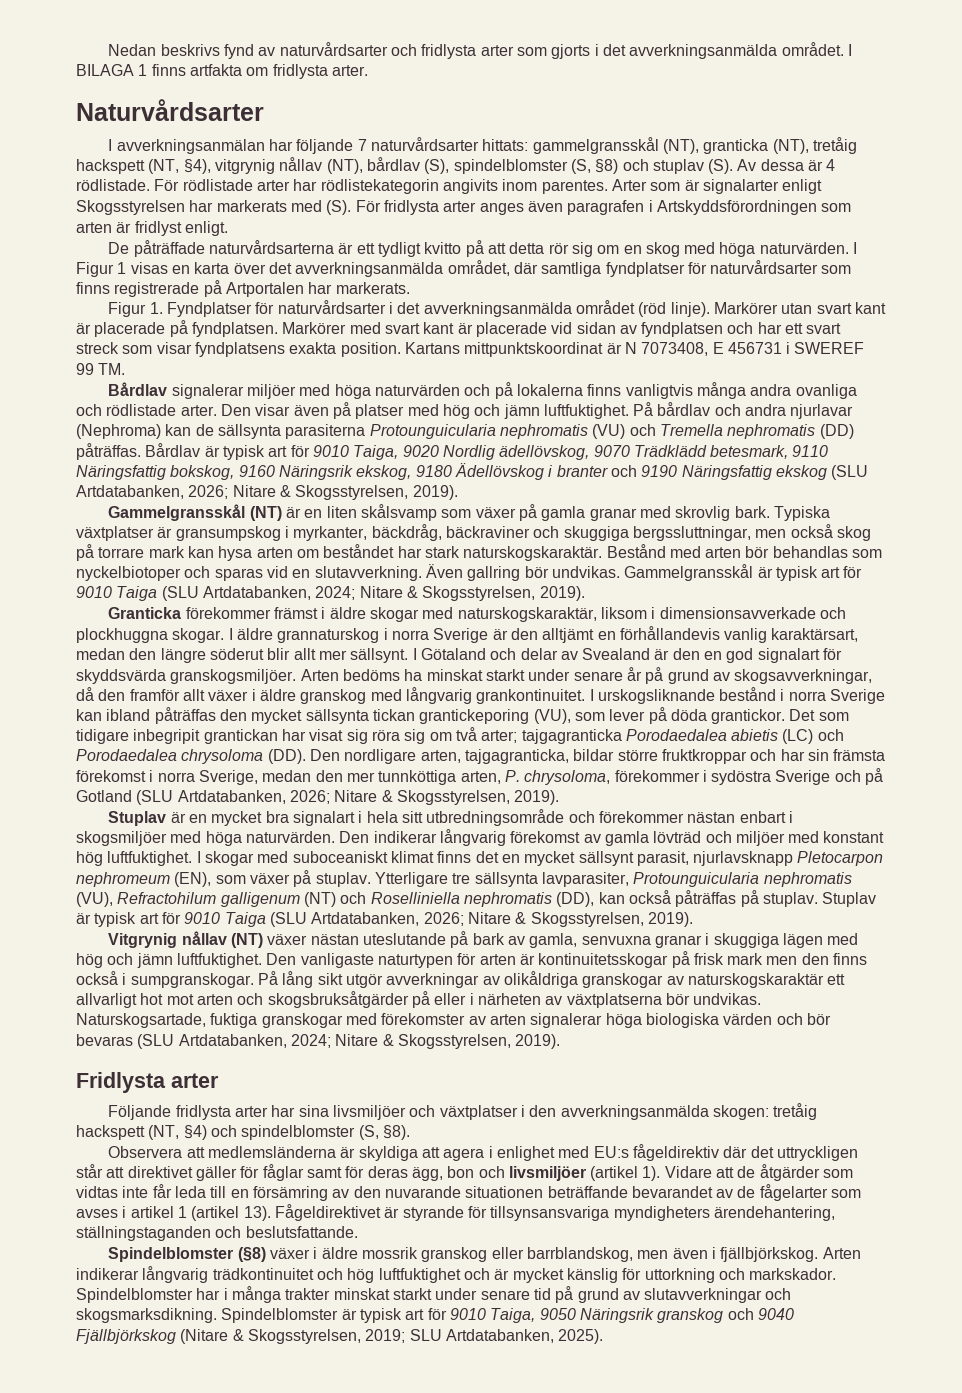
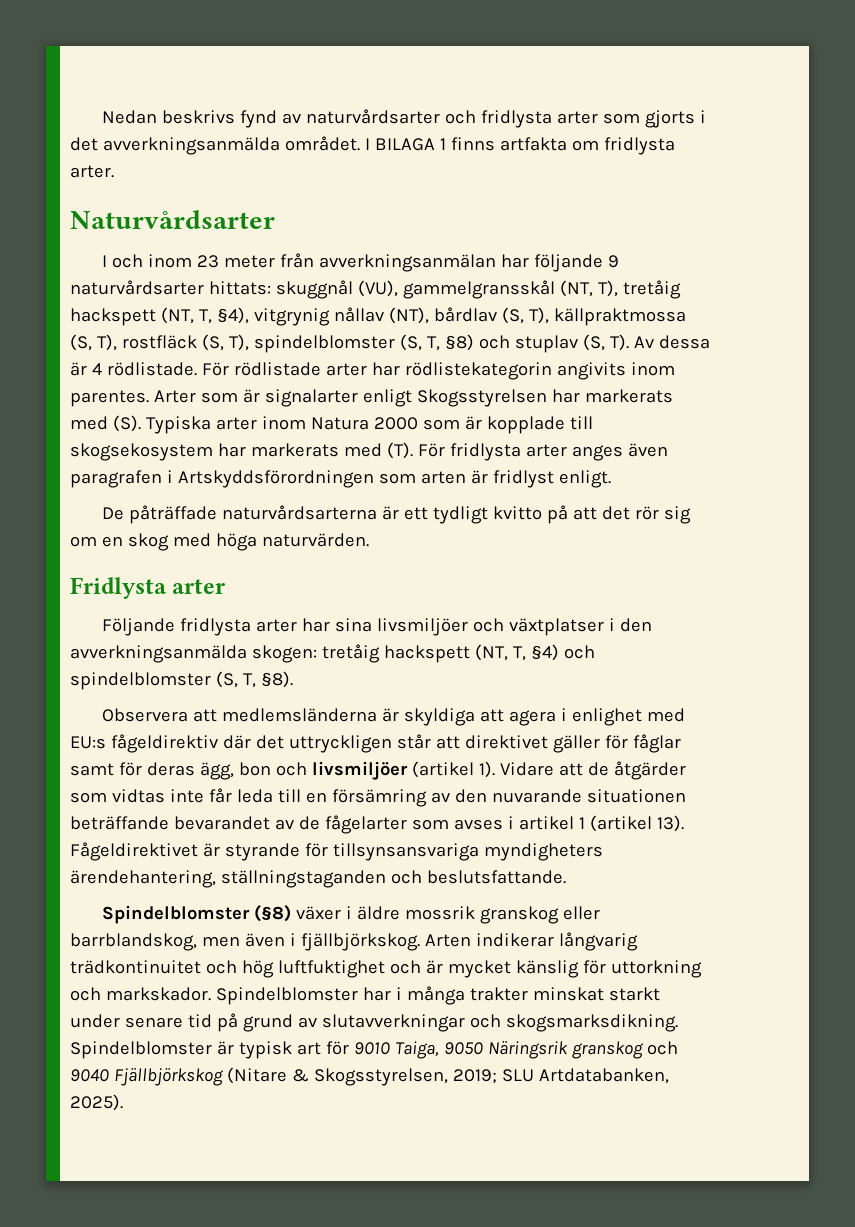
(113, 145) none -> [112,253,315,268] och inom 23 meter från
[357,139,367,151] 7 -> [608,255,620,268] 9
[532,137,857,154] [76,159,180,174] gammelgransskål (NT), granticka (NT), tretåig hackspett (NT, -> [275,280,681,299] [70,307,212,326] skuggnål (VU), gammelgransskål (NT, T), tretåig hackspett (NT, T,
[424,159,591,174] (S), spindelblomster (S, -> [501,307,686,326] [70,334,440,353] (S, T), källpraktmossa (S, T), rostfläck (S, T), spindelblomster (S, T,
[708,159,734,174] (S). -> [582,334,629,351] (S, T).
(352, 207) none -> [145,416,593,434] [70,442,413,461] Typiska arter inom Natura 2000 som är kopplade till skogsekosystem har markerats med (T).
[509,242,545,254] detta -> [602,506,631,520] det
[853,242,858,254] [76,260,852,277] [76,280,410,297] [108,300,886,317] [76,320,842,337] [76,342,865,357] [76,363,126,375] [108,382,857,399] [76,402,854,419] [76,424,854,439] [76,443,829,460] [76,463,869,480] [76,485,458,500] [108,504,830,521] [76,524,871,541] [76,544,883,561] [76,564,863,581] [76,586,585,601] [108,607,846,622] [76,626,859,643] [76,648,843,663] [76,667,873,684] [76,687,886,704] [76,707,849,724] [76,727,844,744] [76,749,886,764] [76,768,884,785] [76,790,560,805] [108,809,793,826] [76,829,885,846] [76,851,884,866] [76,870,852,887] [76,890,877,907] [76,912,693,927] [108,931,859,948] [76,951,868,968] [76,971,846,988] [76,991,762,1008] [76,1013,831,1028] [76,1034,561,1049] I Figur 1 visas en karta över det avverkningsanmälda området, där samtliga fyndplatser för naturvårdsarter som finns registrerade på Artportalen har markerats. // Figur 1. Fyndplatser för naturvårdsarter i det avverkningsanmälda området (röd linje). Markörer utan svart kant är placerade på fyndplatsen. Markörer med svart kant är placerade vid sidan av fyndplatsen och har ett svart streck som visar fyndplatsens exakta position. Kartans mittpunktskoordinat är N 7073408, E 456731 i SWEREF 99 TM. // Bårdlav signalerar miljöer med höga naturvärden och på lokalerna finns vanligtvis många andra ovanliga och rödlistade arter. Den visar även på platser med hög och jämn luftfuktighet. På bårdlav och andra njurlavar (Nephroma) kan de sällsynta parasiterna Protounguicularia nephromatis (VU) och Tremella nephromatis (DD) påträffas. Bårdlav är typisk art för 9010 Taiga, 9020 Nordlig ädellövskog, 9070 Trädklädd betesmark, 9110 Näringsfattig bokskog, 9160 Näringsrik ekskog, 9180 Ädellövskog i branter och 9190 Näringsfattig ekskog (SLU Artdatabanken, 2026; Nitare & Skogsstyrelsen, 2019). // Gammelgransskål (NT) är en liten skålsvamp som växer på gamla granar med skrovlig bark. Typiska växtplatser är gransumpskog i myrkanter, bäckdråg, bäckraviner och skuggiga bergssluttningar, men också skog på torrare mark kan hysa arten om beståndet har stark naturskogskaraktär. Bestånd med arten bör behandlas som nyckelbiotoper och sparas vid en slutavverkning. Även gallring bör undvikas. Gammelgransskål är typisk art för 9010 Taiga (SLU Artdatabanken, 2024; Nitare & Skogsstyrelsen, 2019). // Granticka förekommer främst i äldre skogar med naturskogskaraktär, liksom i dimensionsavverkade och plockhuggna skogar. I äldre grannaturskog i norra Sverige är den alltjämt en förhållandevis vanlig karaktärsart, medan den längre söderut blir allt mer sällsynt. I Götaland och delar av Svealand är den en god signalart för skyddsvärda granskogsmiljöer. Arten bedöms ha minskat starkt under senare år på grund av skogsavverkningar, då den framför allt växer i äldre granskog med långvarig grankontinuitet. I urskogsliknande bestånd i norra Sverige kan ibland påträffas den mycket sällsynta tickan grantickeporing (VU), som lever på döda grantickor. Det som tidigare inbegripit grantickan har visat sig röra sig om två arter; tajgagranticka Porodaedalea abietis (LC) och Porodaedalea chrysoloma (DD). Den nordligare arten, tajgagranticka, bildar större fruktkroppar och har sin främsta förekomst i norra Sverige, medan den mer tunnköttiga arten, P. chrysoloma, förekommer i sydöstra Sverige och på Gotland (SLU Artdatabanken, 2026; Nitare & Skogsstyrelsen, 2019). // Stuplav är en mycket bra signalart i hela sitt utbredningsområde och förekommer nästan enbart i skogsmiljöer med höga naturvärden. Den indikerar långvarig förekomst av gamla lövträd och miljöer med konstant hög luftfuktighet. I skogar med suboceaniskt klimat finns det en mycket sällsynt parasit, njurlavsknapp Pletocarpon nephromeum (EN), som växer på stuplav. Ytterligare tre sällsynta lavparasiter, Protounguicularia nephromatis (VU), Refractohilum galligenum (NT) och Roselliniella nephromatis (DD), kan också påträffas på stuplav. Stuplav är typisk art för 9010 Taiga (SLU Artdatabanken, 2026; Nitare & Skogsstyrelsen, 2019). // Vitgrynig nållav (NT) växer nästan uteslutande på bark av gamla, senvuxna granar i skuggiga lägen med hög och jämn luftfuktighet. Den vanligaste naturtypen för arten är kontinuitetsskogar på frisk mark men den finns också i sumpgranskogar. På lång sikt utgör avverkningar av olikåldriga granskogar av naturskogskaraktär ett allvarligt hot mot arten och skogsbruksåtgärder på eller i närheten av växtplatserna bör undvikas. Naturskogsartade, fuktiga granskogar med förekomster av arten signalerar höga biologiska värden och bör bevaras (SLU Artdatabanken, 2024; Nitare & Skogsstyrelsen, 2019). -> (369, 540) none
(180, 1132) none -> [512,646,526,661] T,
(379, 1132) none -> [242,673,256,688] T,

